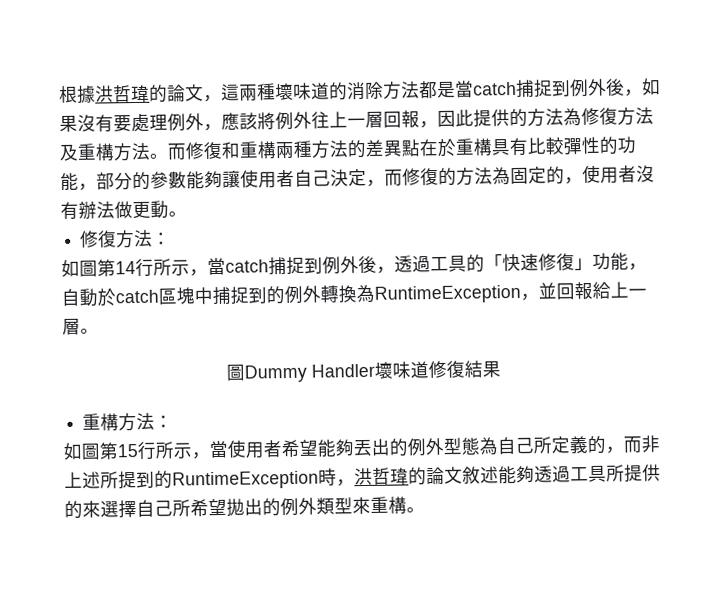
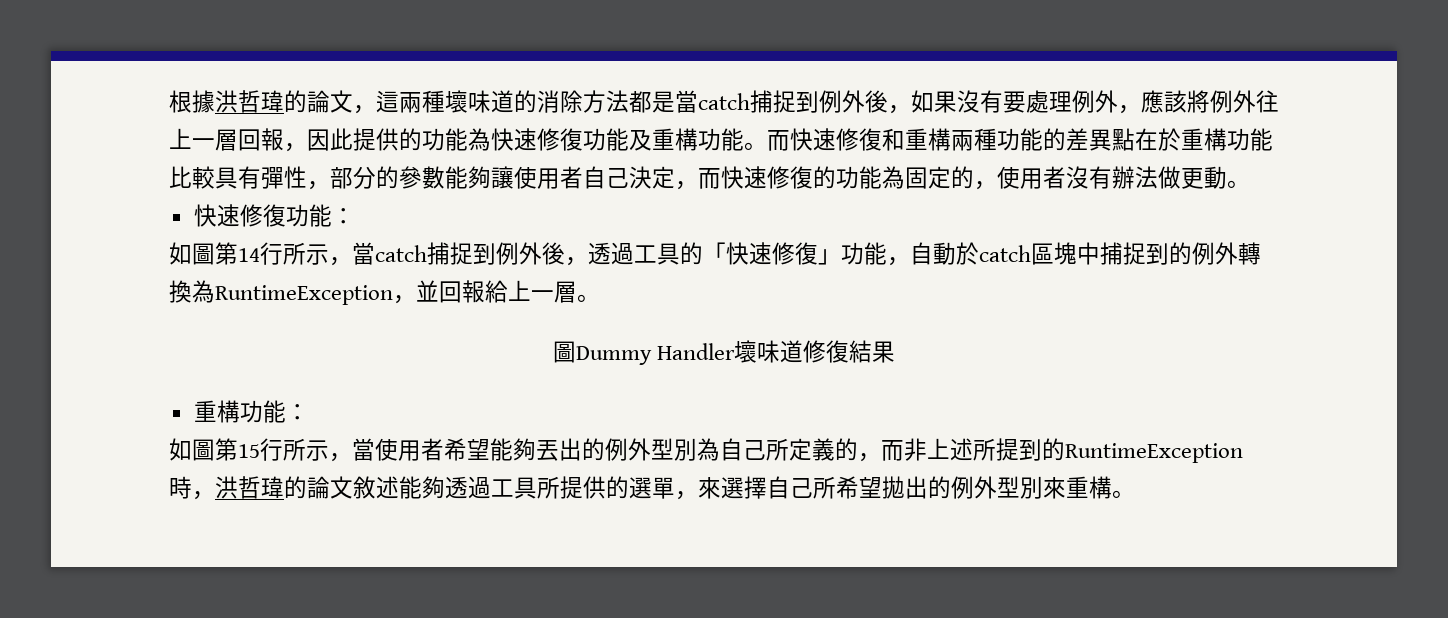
[527,107,654,127] [59,142,187,162] 方法為修復方法及重構方法。而 -> [422,128,836,151] 功能為快速修復功能及重構功能。而快速
[311,140,349,159] 方法 -> [997,128,1043,151] 功能
[491,136,636,157] [60,172,79,192] 具有比較彈性的功能 -> [1227,128,1273,151] [169,166,307,189] 功能比較具有彈性
[402,167,493,186] 修復的方法 -> [721,166,882,189] 快速修復的功能
[79,229,154,249] 修復方法 -> [193,204,332,227] 快速修復功能
[118,412,156,432] 方法 -> [239,400,286,423] 功能
[461,437,480,455] 態 -> [674,438,697,461] 別
(83, 509) none -> [629,477,698,500] 選單，
[316,497,353,515] 類型 -> [997,476,1043,499] 型別

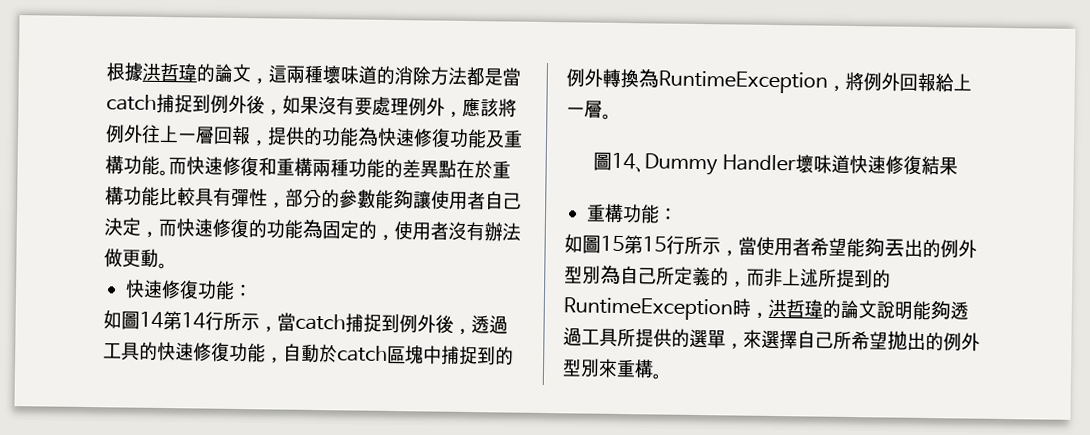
[307,128,353,151] 因此 -> (268, 143) none
(215, 254) none -> [139,311,164,329] 14
[703,242,841,265] 「快速修復」 -> [157,341,230,362] 快速修復
[416,280,439,302] 並 -> [845,71,900,92] 將例外
(576, 352) none -> [610,152,645,173] 14、
(804, 351) none -> [849,154,887,175] 快速
(215, 450) none -> [600,235,625,252] 15
[353,476,399,499] 敘述 -> [876,301,913,320] 說明

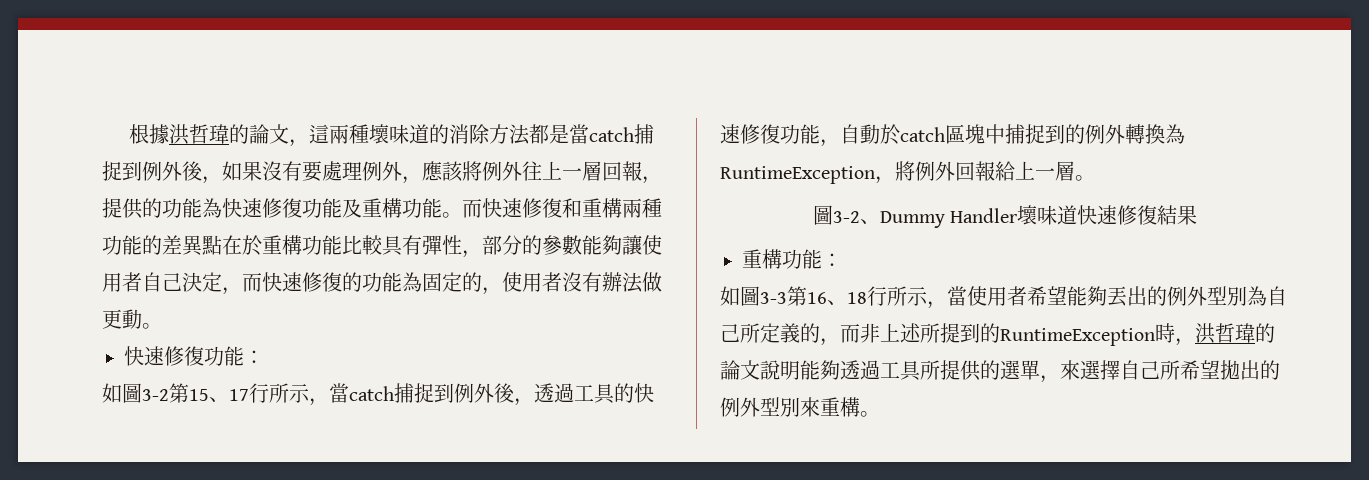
[139,311,206,331] 14第14 -> [142,383,249,403] 3-2第15、17
[610,152,636,170] 14 -> [832,211,860,223] 3-2
[600,235,667,255] 15第15 -> [760,286,867,306] 3-3第16、18

